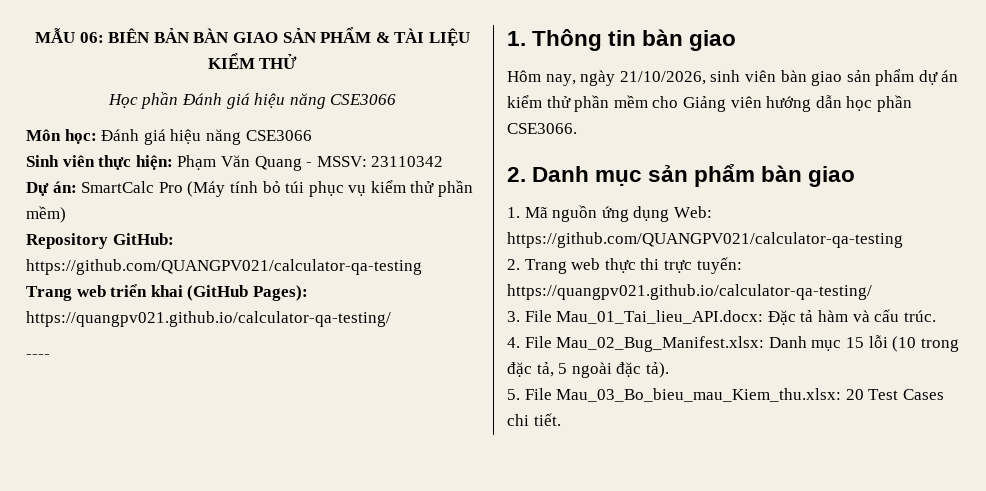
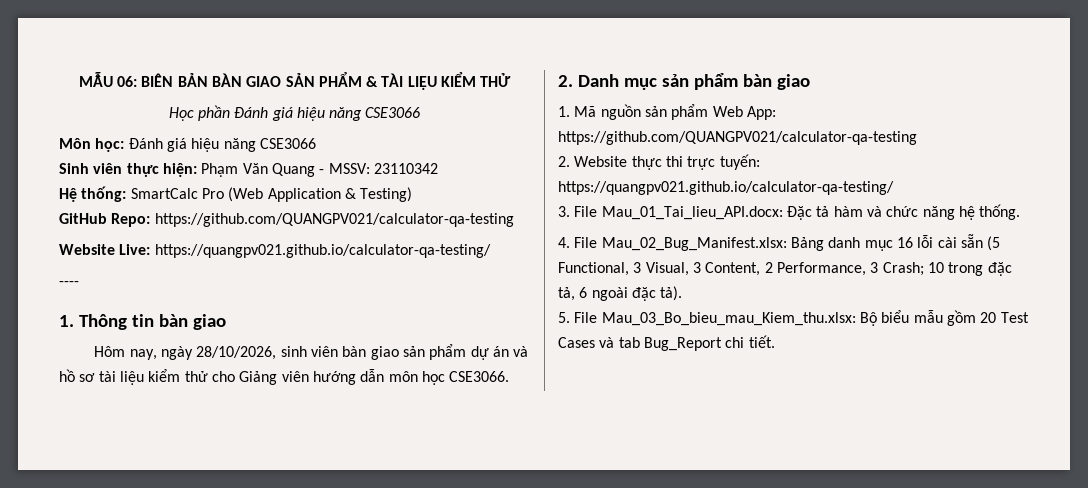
[26,180,474,197] [26,206,66,223] [26,233,174,249] [26,259,422,275] [26,284,308,301] Dự án: SmartCalc Pro (Máy tính bỏ túi phục vụ kiểm thử phần mềm) // Repository GitHub: https://github.com/QUANGPV021/calculator-qa-testing // Trang web triển khai (GitHub Pages): -> [59,186,413,202] [59,213,514,227] [59,244,151,255] Hệ thống: SmartCalc Pro (Web Application & Testing) // GitHub Repo: https://github.com/QUANGPV021/calculator-qa-testing // Website Live:
[619,71,706,85] 21/10/2026, -> [196,346,277,360] 28/10/2026,
[507,95,648,112] kiểm thử phần mềm -> [513,346,529,357] [59,369,208,385] và hồ sơ tài liệu kiểm thử
[846,95,912,112] học phần -> [388,371,445,385] môn học
[601,206,712,222] ứng dụng Web: -> [644,104,776,120] sản phẩm Web App:
[524,258,601,274] Trang web -> [574,156,628,167] Website
[874,309,936,322] cấu trúc. -> [886,204,1021,220] chức năng hệ thống.
[768,335,917,352] Danh mục 15 lỗi (10 -> [790,234,1001,251] [558,262,944,276] Bảng danh mục 16 lỗi cài sẵn (5 Functional, 3 Visual, 3 Content, 2 Performance, 3 Crash; 10
[558,363,568,374] 5 -> [579,287,588,298] 6
[845,389,944,400] 20 Test Cases -> [859,310,1029,326] [558,337,722,351] Bộ biểu mẫu gồm 20 Test Cases và tab Bug_Report

